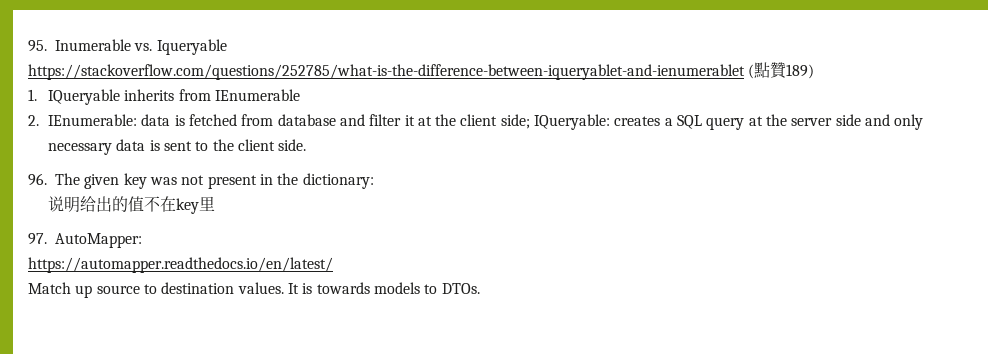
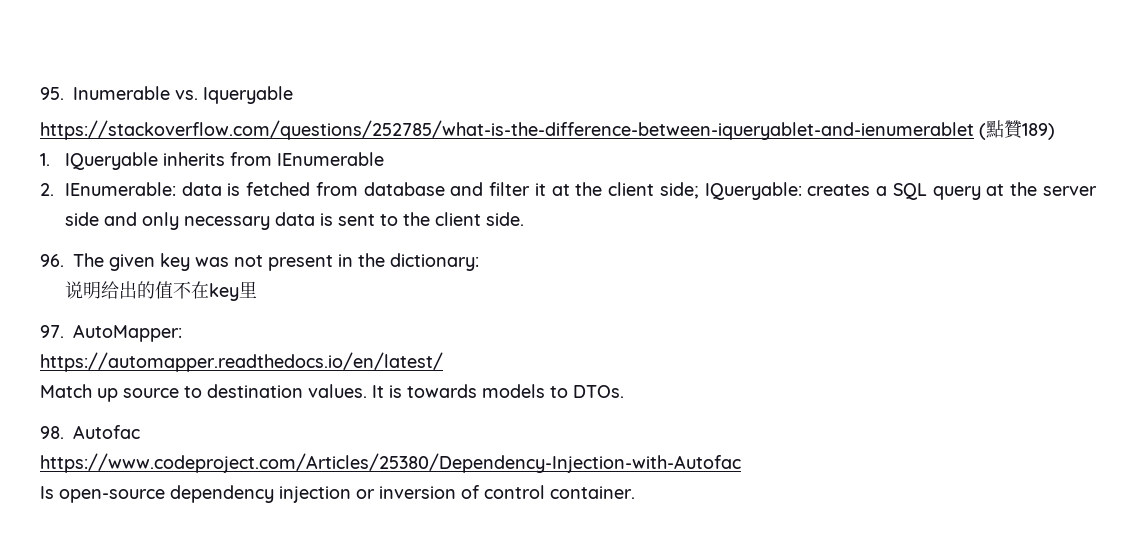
(480, 288) none -> [40,425,140,439] [40,453,741,473] [40,485,635,503] // 98. Autofac // https://www.codeproject.com/Articles/25380/Dependency-Injection-with-Autofac // Is open-source dependency injection or inversion of control container.

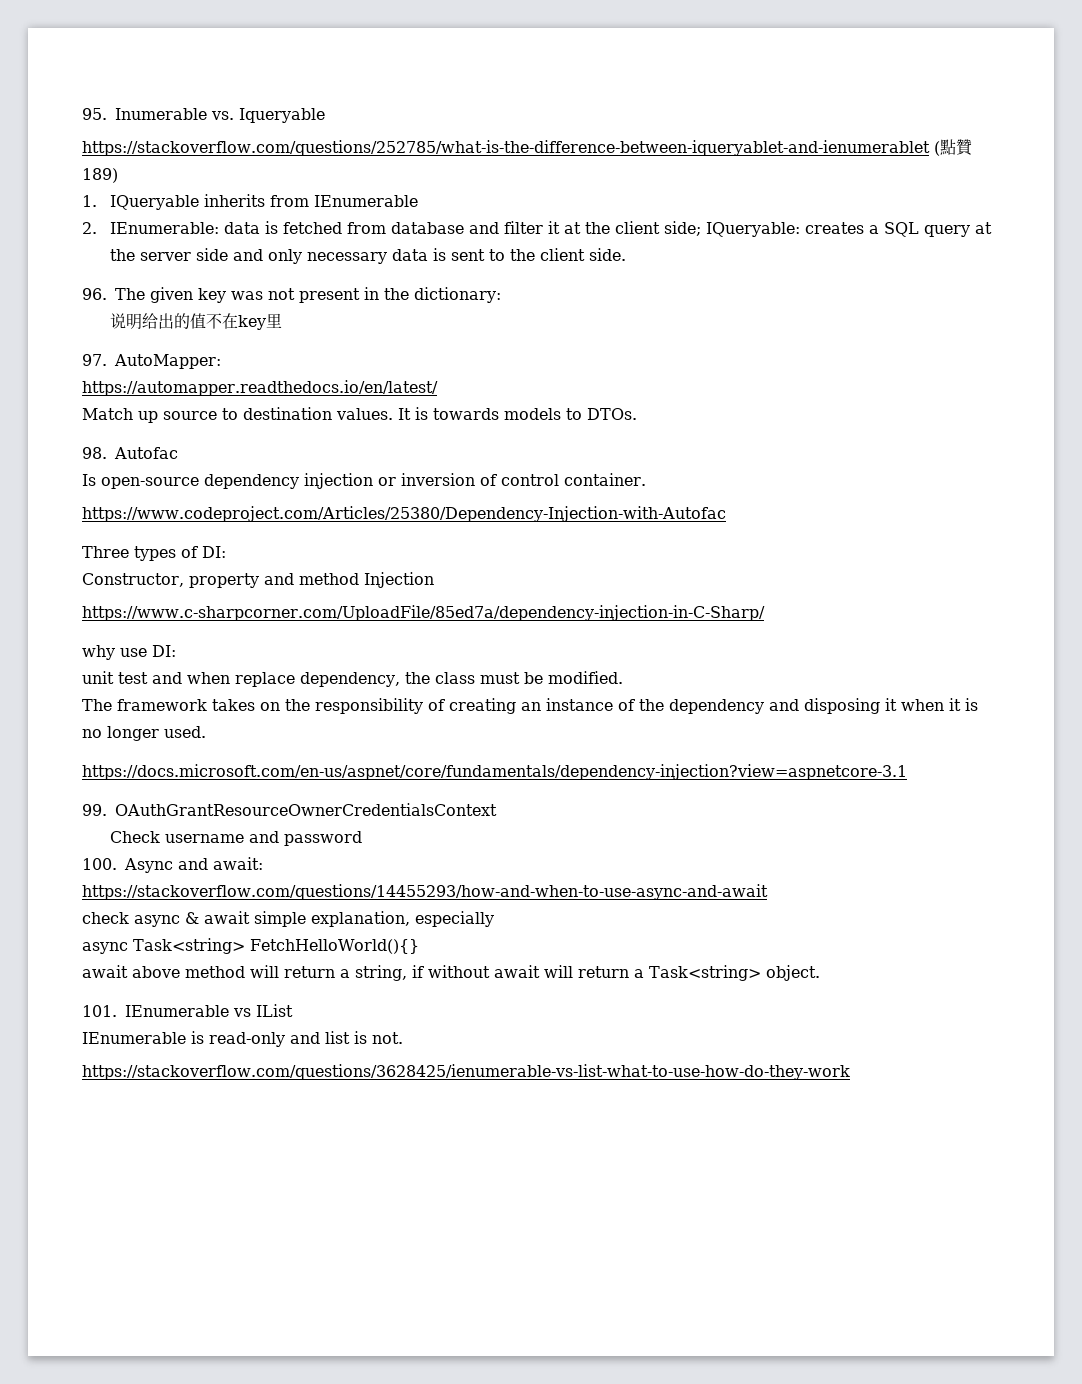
[40,453,741,473] // https://www.codeproject.com/Articles/25380/Dependency-Injection-with-Autofac -> (178, 453) none
(635, 492) none -> [82,506,726,522] [82,546,226,561] [82,572,434,588] [82,605,765,621] [82,645,176,660] [82,671,623,687] [82,698,978,714] [82,726,206,741] [82,764,907,780] [82,803,497,816] [110,831,363,846] [82,857,263,873] [82,884,768,900] [82,911,494,927] [82,938,419,954] [82,965,820,981] [82,1004,293,1017] [82,1031,403,1047] [82,1064,850,1080] // https://www.codeproject.com/Articles/25380/Dependency-Injection-with-Autofac // Three types of DI: // Constructor, property and method Injection // https://www.c-sharpcorner.com/UploadFile/85ed7a/dependency-injection-in-C-Sharp/ // why use DI: // unit test and when replace dependency, the class must be modified. // The framework takes on the responsibility of creating an instance of the dependency and disposing it when it is no longer used. // https://docs.microsoft.com/en-us/aspnet/core/fundamentals/dependency-injection?view=aspnetcore-3.1 // 99. OAuthGrantResourceOwnerCredentialsContext // Check username and password // 100. Async and await: // https://stackoverflow.com/questions/14455293/how-and-when-to-use-async-and-await // check async & await simple explanation, especially // async Task<string> FetchHelloWorld(){} // await above method will return a string, if without await will return a Task<string> object. // 101. IEnumerable vs IList // IEnumerable is read-only and list is not. // https://stackoverflow.com/questions/3628425/ienumerable-vs-list-what-to-use-how-do-they-work

